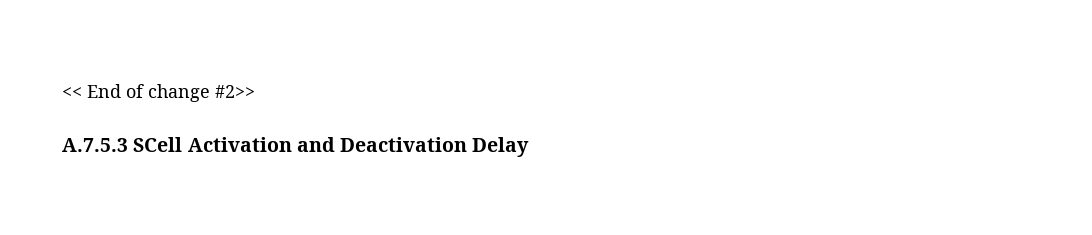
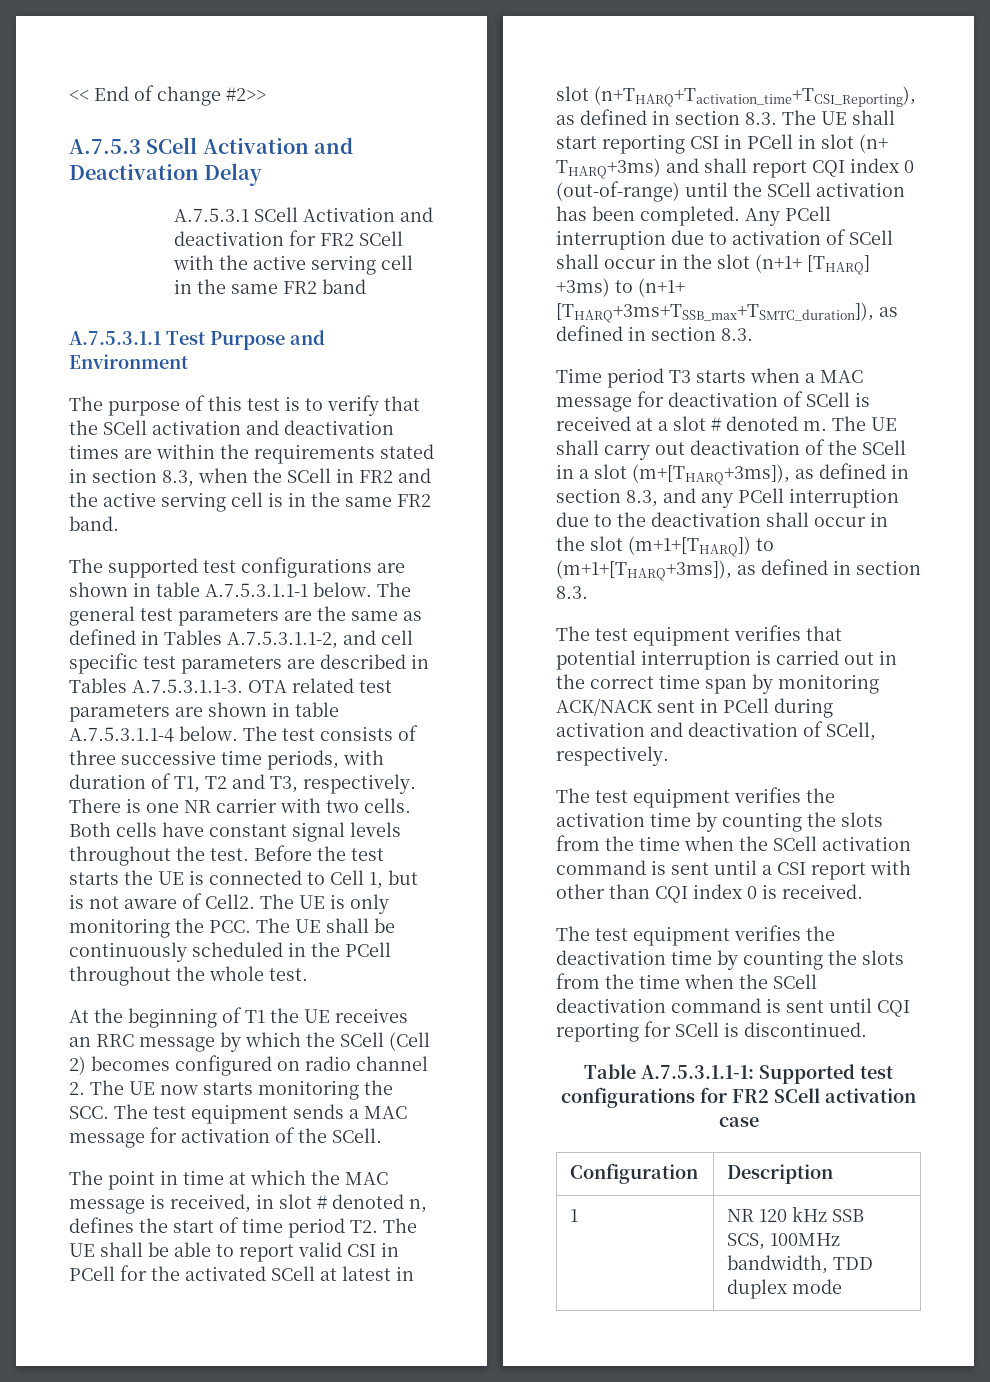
(530, 147) none -> [174,207,434,222] [174,230,404,246] [173,255,414,275] [174,279,367,294] [69,330,325,350] [69,354,188,369] [69,395,420,416] [69,420,394,435] [69,444,434,464] [69,468,431,487] [69,492,431,512] [69,516,119,531] [69,557,405,578] [69,582,411,597] [69,606,422,626] [69,629,413,649] [69,653,429,674] [69,678,392,693] [69,702,339,722] [69,725,418,742] [69,750,384,770] [69,773,416,794] [69,798,411,813] [69,822,401,842] [69,845,384,866] [69,870,418,889] [69,893,389,914] [69,918,395,938] [69,942,391,962] [69,966,308,986] [69,1007,408,1028] [69,1032,430,1052] [69,1055,428,1076] [69,1080,393,1100] [69,1104,407,1124] [69,1127,382,1148] [69,1170,388,1190] [69,1194,427,1214] [69,1217,417,1238] [69,1242,399,1262] [69,1265,414,1281] [556,86,916,107] [556,109,895,125] [556,134,888,154] [556,158,914,179] [556,181,905,202] [556,206,831,226] [556,229,893,250] [556,254,870,275] [556,278,685,297] [556,302,898,323] [556,325,753,341] [556,368,863,388] [556,391,870,412] [556,416,897,431] [556,439,906,460] [556,463,909,485] [556,488,899,508] [556,512,888,527] [556,536,774,557] [556,559,921,581] [556,586,588,599] [556,625,842,646] [556,650,897,670] [556,674,879,694] [556,698,833,718] [556,721,876,741] [556,746,669,766] [556,787,835,808] [556,812,883,832] [556,835,911,851] [556,860,911,880] [556,884,863,903] [556,925,835,946] [556,950,904,970] [556,973,817,989] [556,998,910,1017] [556,1021,867,1042] [584,1064,893,1084] [561,1087,916,1108] [718,1117,759,1127] [570,1163,699,1184] [727,1164,834,1184] [570,1209,579,1222] [727,1206,865,1222] [727,1233,841,1250] [727,1255,874,1274] [727,1279,843,1299] // A.7.5.3.1 SCell Activation and deactivation for FR2 SCell with the active serving cell in the same FR2 band // A.7.5.3.1.1 Test Purpose and Environment // The purpose of this test is to verify that the SCell activation and deactivation times are within the requirements stated in section 8.3, when the SCell in FR2 and the active serving cell is in the same FR2 band. // The supported test configurations are shown in table A.7.5.3.1.1-1 below. The general test parameters are the same as defined in Tables A.7.5.3.1.1-2, and cell specific test parameters are described in Tables A.7.5.3.1.1-3. OTA related test parameters are shown in table A.7.5.3.1.1-4 below. The test consists of three successive time periods, with duration of T1, T2 and T3, respectively. There is one NR carrier with two cells. Both cells have constant signal levels throughout the test. Before the test starts the UE is connected to Cell 1, but is not aware of Cell2. The UE is only monitoring the PCC. The UE shall be continuously scheduled in the PCell throughout the whole test. // At the beginning of T1 the UE receives an RRC message by which the SCell (Cell 2) becomes configured on radio channel 2. The UE now starts monitoring the SCC. The test equipment sends a MAC message for activation of the SCell. // The point in time at which the MAC message is received, in slot # denoted n, defines the start of time period T2. The UE shall be able to report valid CSI in PCell for the activated SCell at latest in slot (n+THARQ+Tactivation_time+TCSI_Reporting), as defined in section 8.3. The UE shall start reporting CSI in PCell in slot (n+ THARQ+3ms) and shall report CQI index 0 (out-of-range) until the SCell activation has been completed. Any PCell interruption due to activation of SCell shall occur in the slot (n+1+ [THARQ] +3ms) to (n+1+ [THARQ+3ms+TSSB_max+TSMTC_duration]), as defined in section 8.3. // Time period T3 starts when a MAC message for deactivation of SCell is received at a slot # denoted m. The UE shall carry out deactivation of the SCell in a slot (m+[THARQ+3ms]), as defined in section 8.3, and any PCell interruption due to the deactivation shall occur in the slot (m+1+[THARQ]) to (m+1+[THARQ+3ms]), as defined in section 8.3. // The test equipment verifies that potential interruption is carried out in the correct time span by monitoring ACK/NACK sent in PCell during activation and deactivation of SCell, respectively. // The test equipment verifies the activation time by counting the slots from the time when the SCell activation command is sent until a CSI report with other than CQI index 0 is received. // The test equipment verifies the deactivation time by counting the slots from the time when the SCell deactivation command is sent until CQI reporting for SCell is discontinued. // Table A.7.5.3.1.1-1: Supported test configurations for FR2 SCell activation case // Configuration | Description // 1 | NR 120 kHz SSB SCS, 100MHz bandwidth, TDD duplex mode

